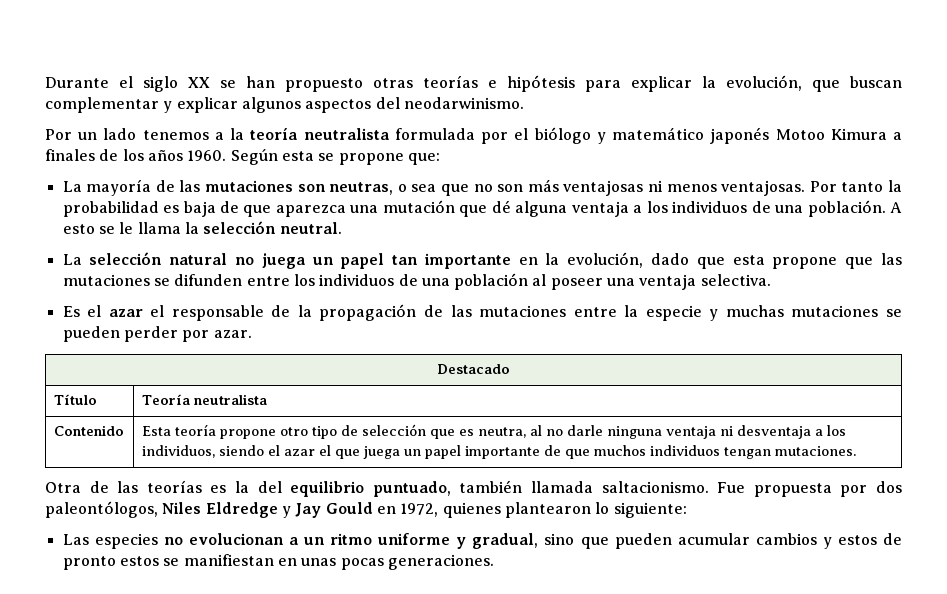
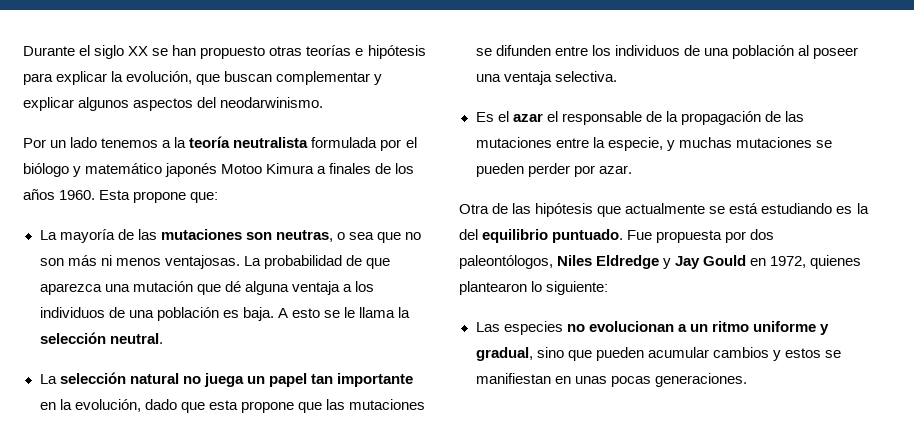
[230,149,335,165] Según esta se -> [99,190,131,200] Esta
[563,180,644,196] ventajosas -> (97, 260) none
[809,180,903,192] [62,201,216,217] Por tanto la probabilidad es baja -> [243,255,342,269] La probabilidad
[807,200,886,217] población. -> [156,307,274,321] población es baja.
[645,305,702,321] especie -> [607,137,663,151] especie,
[437,364,510,374] [53,394,97,405] [141,394,267,405] [53,425,124,436] [141,424,846,439] [141,445,856,459] [45,480,709,497] // Destacado // Título | Teoría neutralista // Contenido | Esta teoría propone otro tipo de selección que es neutra, al no darle ninguna ventaja ni desventaja a los individuos, siendo el azar el que juega un papel importante de que muchos individuos tengan mutaciones. // Otra de las teorías es la del equilibrio puntuado, también llamada saltacionismo. -> [459,203,869,217] [459,229,624,243] // Otra de las hipótesis que actualmente se está estudiando es la del equilibrio puntuado.
[883,533,903,545] [62,556,159,570] de pronto estos -> (821, 353) none

